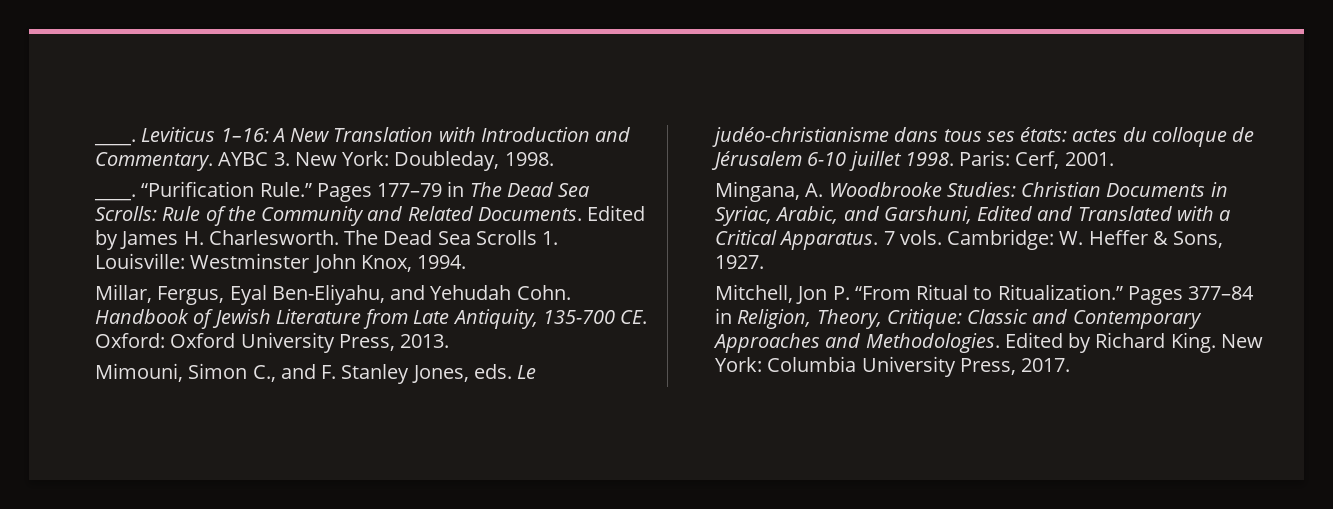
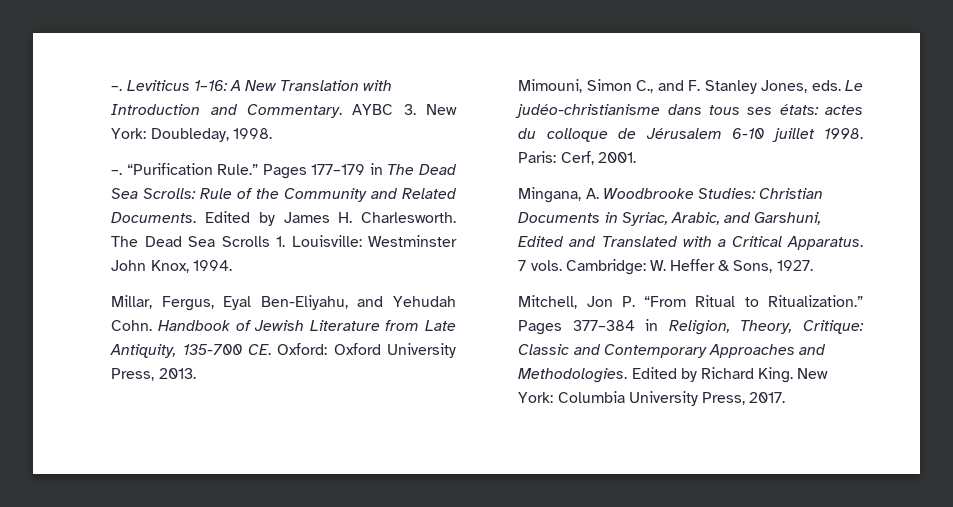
[94,139,137,146] ____. -> [111,86,123,91] –.
[94,194,137,201] ____. -> [111,170,123,175] –.
[377,183,443,197] 177–79 -> [311,164,366,175] 177–179
[1188,286,1255,300] 377–84 -> [572,320,635,331] 377–384

